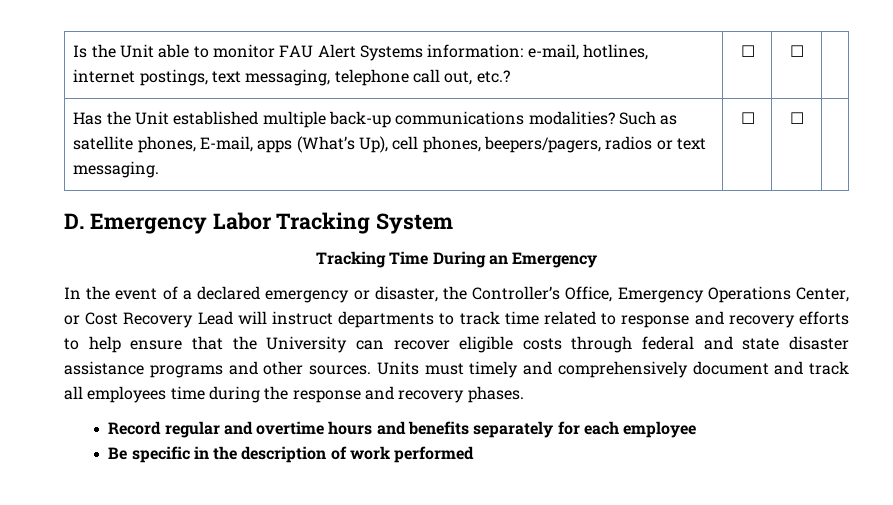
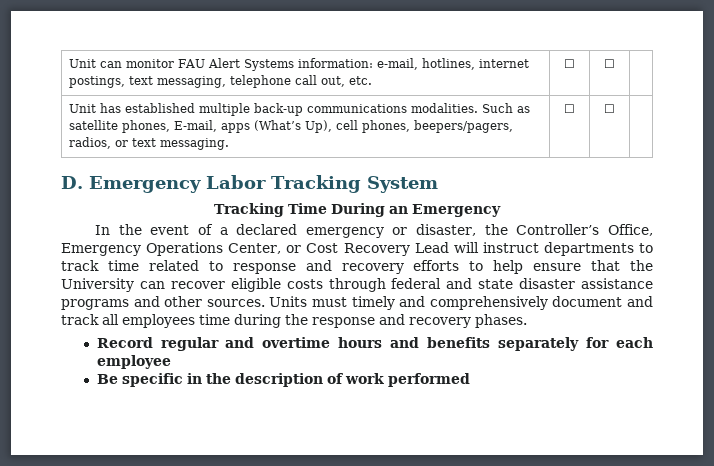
[73,44,209,58] Is the Unit able to -> [68,59,122,68] Unit can
[476,70,510,83] [740,45,755,57] [790,45,805,57] [73,111,169,125] etc.? | ☐ | ☐ | // Has the Unit -> [348,76,372,85] [564,59,576,68] [604,59,616,68] [68,103,121,113] etc. | ☐ | ☐ | // Unit has
[528,111,615,125] modalities? -> [410,103,478,113] modalities.
[605,136,653,150] radios -> [68,137,111,149] radios,

